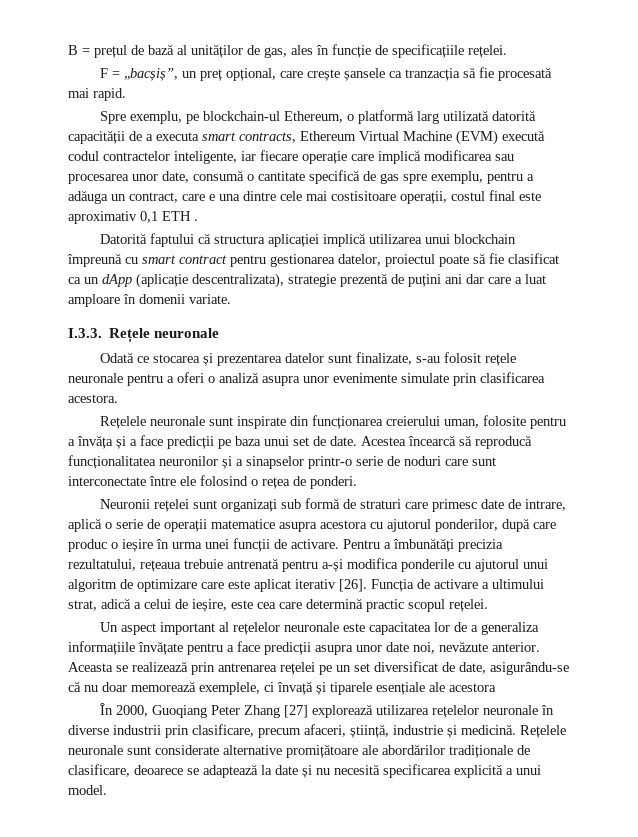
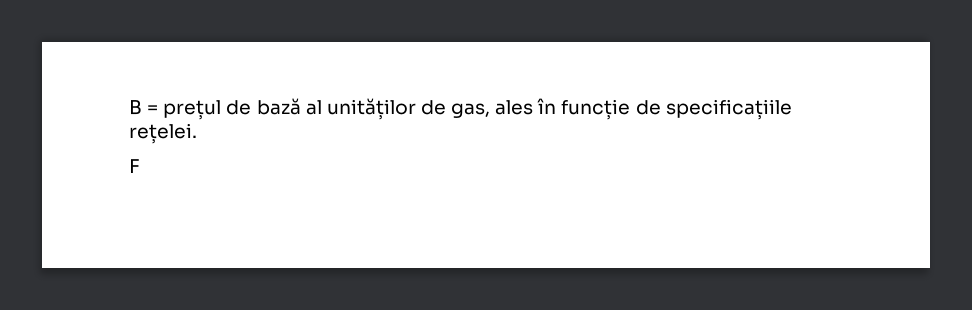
[112,67,553,81] [68,88,126,101] [100,110,537,124] [68,130,545,145] [68,150,514,164] [68,170,534,184] [68,190,541,204] [68,211,198,224] [100,233,517,247] [67,253,559,267] [68,273,546,288] [68,294,231,307] [68,328,220,343] [100,352,517,366] [68,372,545,386] [68,394,118,403] [100,415,567,429] [68,435,532,449] [68,455,496,469] [68,475,357,489] [100,498,567,512] [68,518,556,532] [68,538,503,552] [68,558,548,572] [68,579,544,592] [68,598,488,612] [100,622,540,635] [68,641,540,655] [68,661,569,675] [68,681,496,695] [100,703,555,718] [68,724,566,738] [68,744,530,758] [68,764,541,778] [68,785,107,795] = „bacșiș”, un preț opțional, care crește șansele ca tranzacția să fie procesată mai rapid. // Spre exemplu, pe blockchain-ul Ethereum, o platformă larg utilizată datorită capacității de a executa smart contracts, Ethereum Virtual Machine (EVM) execută codul contractelor inteligente, iar fiecare operație care implică modificarea sau procesarea unor date, consumă o cantitate specifică de gas spre exemplu, pentru a adăuga un contract, care e una dintre cele mai costisitoare operații, costul final este aproximativ 0,1 ETH . // Datorită faptului că structura aplicației implică utilizarea unui blockchain împreună cu smart contract pentru gestionarea datelor, proiectul poate să fie clasificat ca un dApp (aplicație descentralizata), strategie prezentă de puțini ani dar care a luat amploare în domenii variate. // I.3.3. Rețele neuronale // Odată ce stocarea și prezentarea datelor sunt finalizate, s-au folosit rețele neuronale pentru a oferi o analiză asupra unor evenimente simulate prin clasificarea acestora. // Rețelele neuronale sunt inspirate din funcționarea creierului uman, folosite pentru a învăța și a face predicții pe baza unui set de date. Acestea încearcă să reproducă funcționalitatea neuronilor și a sinapselor printr-o serie de noduri care sunt interconectate între ele folosind o rețea de ponderi. // Neuronii rețelei sunt organizați sub formă de straturi care primesc date de intrare, aplică o serie de operații matematice asupra acestora cu ajutorul ponderilor, după care produc o ieșire în urma unei funcții de activare. Pentru a îmbunătăți precizia rezultatului, rețeaua trebuie antrenată pentru a-și modifica ponderile cu ajutorul unui algoritm de optimizare care este aplicat iterativ [26]. Funcția de activare a ultimului strat, adică a celui de ieșire, este cea care determină practic scopul rețelei. // Un aspect important al rețelelor neuronale este capacitatea lor de a generaliza informațiile învățate pentru a face predicții asupra unor date noi, nevăzute anterior. Aceasta se realizează prin antrenarea rețelei pe un set diversificat de date, asigurându-se că nu doar memorează exemplele, ci învață și tiparele esențiale ale acestora // În 2000, Guoqiang Peter Zhang [27] explorează utilizarea rețelelor neuronale în diverse industrii prin clasificare, precum afaceri, știință, industrie și medicină. Rețelele neuronale sunt considerate alternative promițătoare ale abordărilor tradiționale de clasificare, deoarece se adaptează la date și nu necesită specificarea explicită a unui model. -> (140, 166) none

